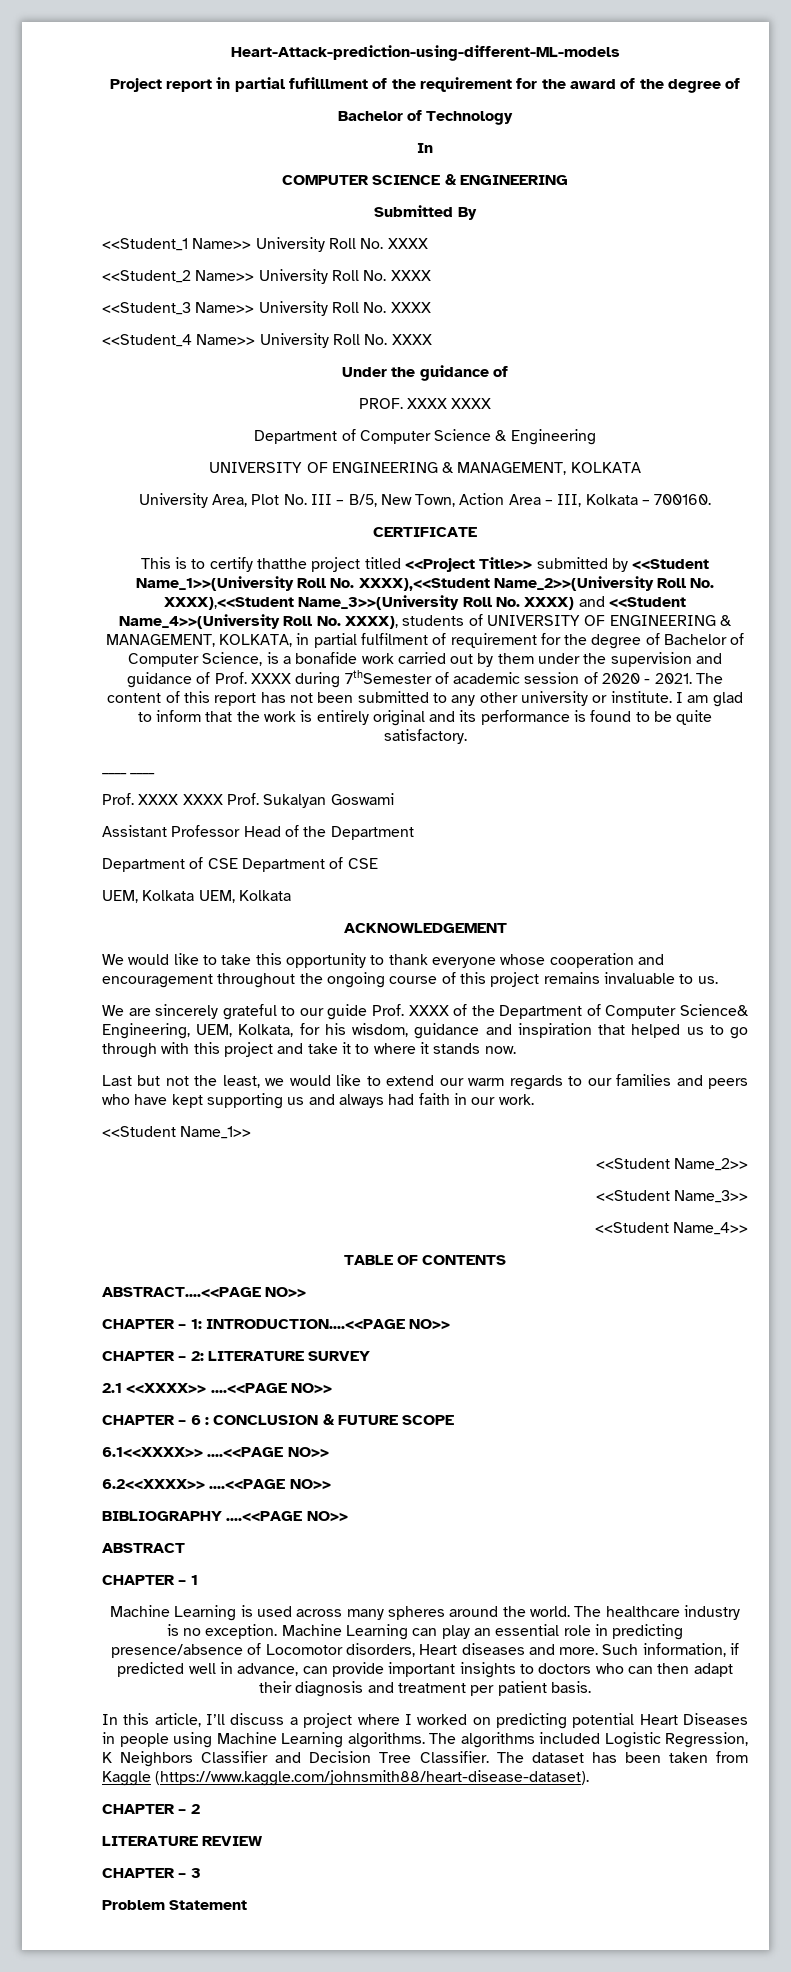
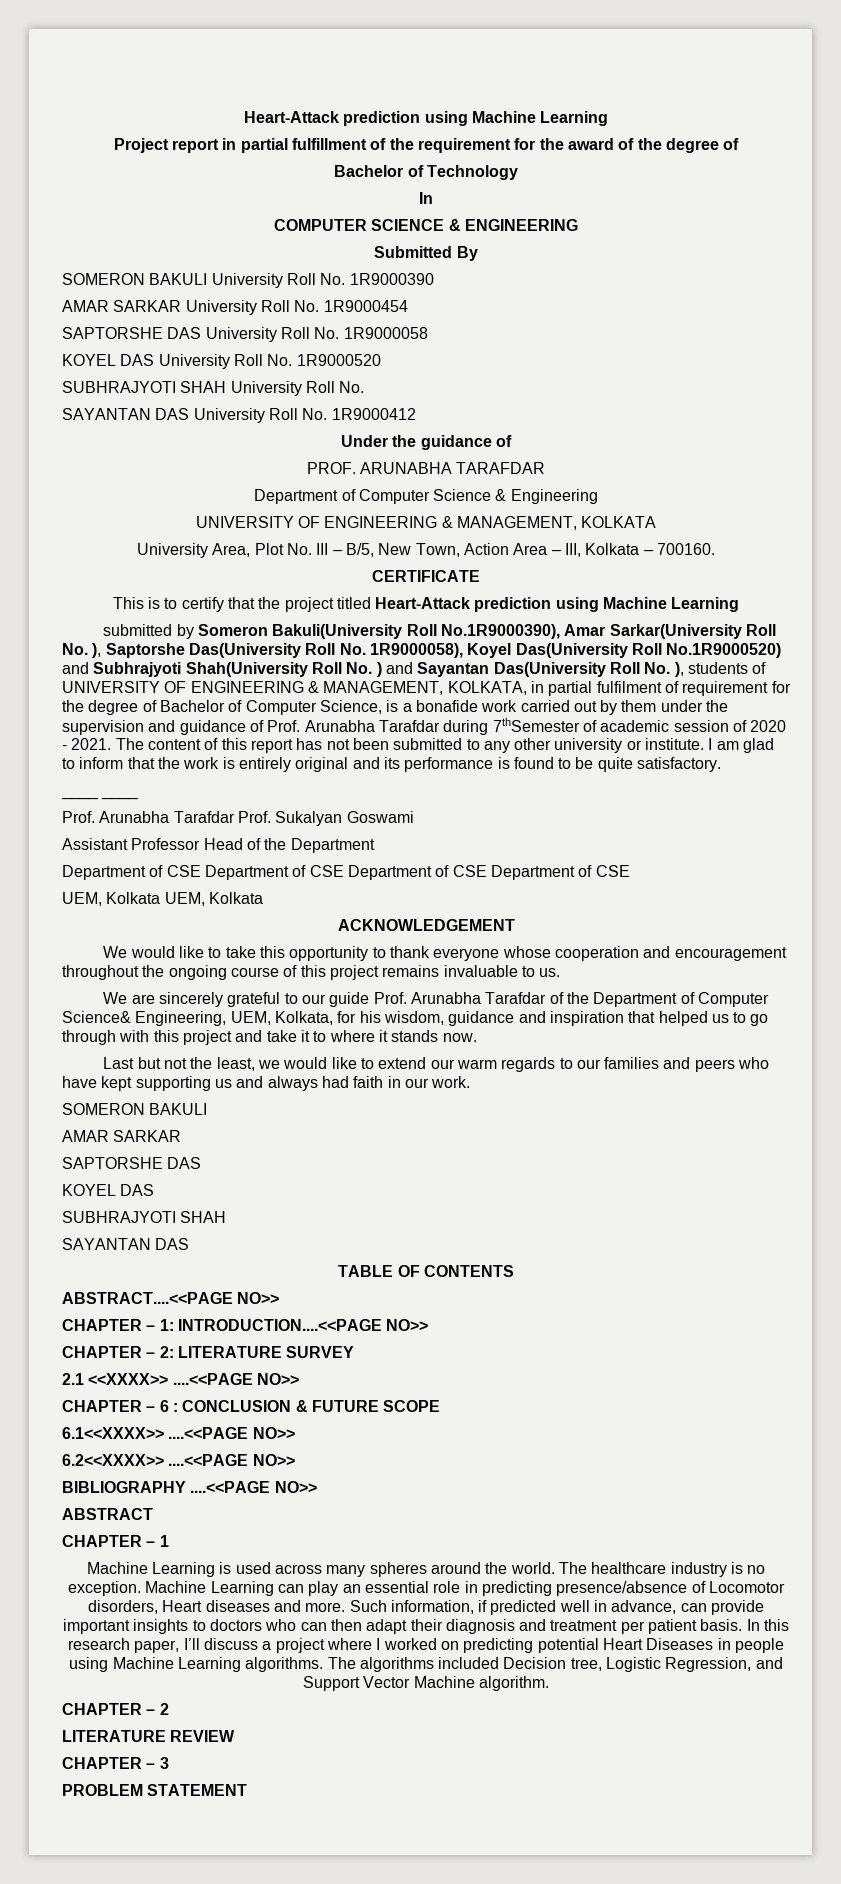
[230,45,620,61] Heart-Attack-prediction-using-different-ML-models -> [243,111,609,126] Heart-Attack prediction using Machine Learning
[289,77,369,89] fufilllment -> [292,138,368,150] fulfillment
[102,237,428,252] [102,269,431,284] [102,301,431,316] [102,333,432,348] <<Student_1 Name>> University Roll No. XXXX // <<Student_2 Name>> University Roll No. XXXX // <<Student_3 Name>> University Roll No. XXXX // <<Student_4 Name>> University Roll No. XXXX -> [62,273,434,288] [62,300,408,315] [62,327,428,342] [62,354,381,369] [62,381,365,396] [62,408,416,423] SOMERON BAKULI University Roll No. 1R9000390 // AMAR SARKAR University Roll No. 1R9000454 // SAPTORSHE DAS University Roll No. 1R9000058 // KOYEL DAS University Roll No. 1R9000520 // SUBHRAJYOTI SHAH University Roll No. // SAYANTAN DAS University Roll No. 1R9000412
[407,398,492,409] XXXX XXXX -> [360,462,546,474] ARUNABHA TARAFDAR
[257,557,710,572] [135,576,715,591] [164,595,686,610] [119,614,399,629] thatthe project titled <<Project Title>> submitted by <<Student Name_1>>(University Roll No. XXXX),<<Student Name_2>>(University Roll No. XXXX),<<Student Name_3>>(University Roll No. XXXX) and <<Student Name_4>>(University Roll No. XXXX), -> [227,597,740,612] [103,624,776,639] [62,643,782,658] [62,662,684,677] that the project titled Heart-Attack prediction using Machine Learning // submitted by Someron Bakuli(University Roll No.1R9000390), Amar Sarkar(University Roll No. ), Saptorshe Das(University Roll No. 1R9000058), Koyel Das(University Roll No.1R9000520) and Subhrajyoti Shah(University Roll No. ) and Sayantan Das(University Roll No. ),
[250,673,291,684] XXXX -> [304,720,440,732] Arunabha Tarafdar
[138,794,223,805] XXXX XXXX -> [99,811,235,823] Arunabha Tarafdar
(378, 863) none -> [347,865,630,880] Department of CSE Department of CSE
[408,1005,449,1016] XXXX -> [410,992,547,1004] Arunabha Tarafdar
[102,1126,252,1139] [595,1158,749,1171] [595,1190,749,1203] [594,1222,749,1235] <<Student Name_1>> // <<Student Name_2>> // <<Student Name_3>> // <<Student Name_4>> -> [62,1103,208,1115] [62,1130,182,1142] [62,1157,202,1169] [62,1184,155,1196] [62,1211,227,1223] [62,1238,190,1250] SOMERON BAKULI // AMAR SARKAR // SAPTORSHE DAS // KOYEL DAS // SUBHRAJYOTI SHAH // SAYANTAN DAS
(591, 1687) // -> (743, 1625) none
[154,1713,201,1727] article, -> [68,1638,180,1653] research paper,
[604,1732,748,1748] [102,1751,749,1767] [102,1770,590,1786] Logistic Regression, K Neighbors Classifier and Decision Tree Classifier. The dataset has been taken from Kaggle (https://www.kaggle.com/johnsmith88/heart-disease-dataset). -> [503,1657,783,1672] [303,1676,549,1691] Decision tree, Logistic Regression, and Support Vector Machine algorithm.
[102,1900,248,1910] Problem Statement -> [62,1784,248,1796] PROBLEM STATEMENT

